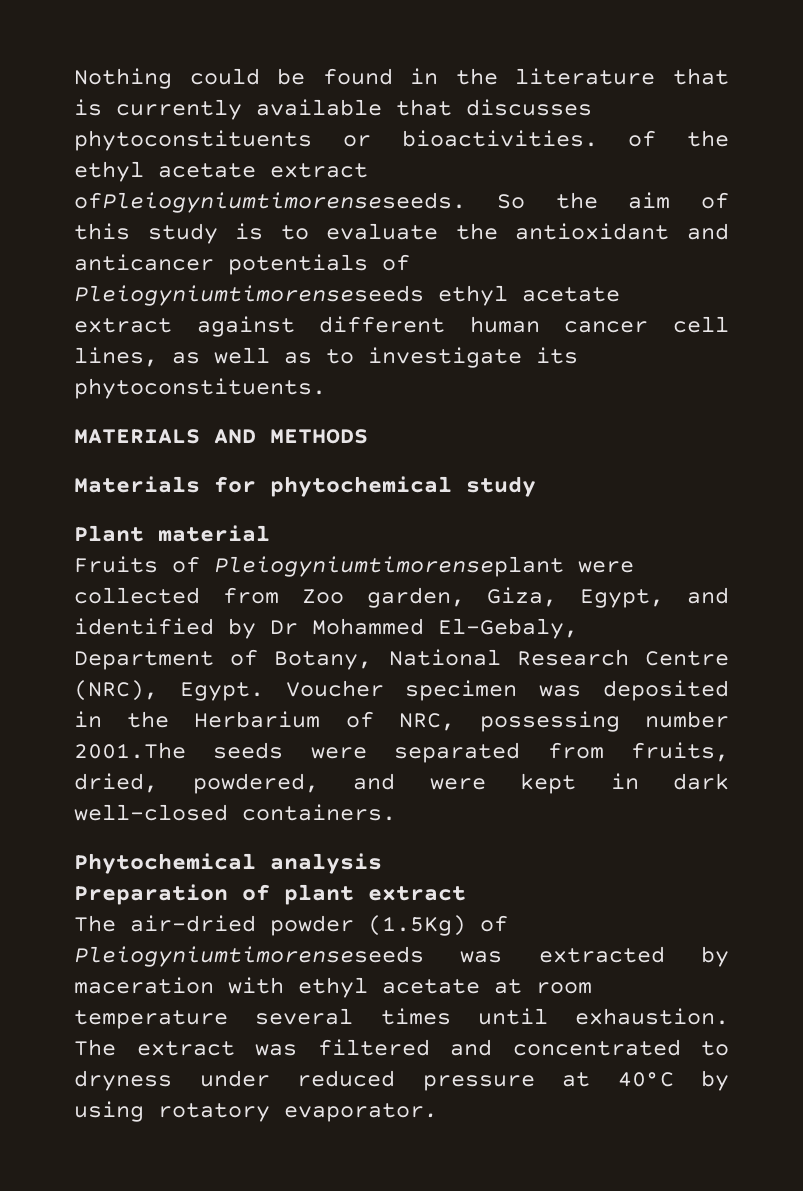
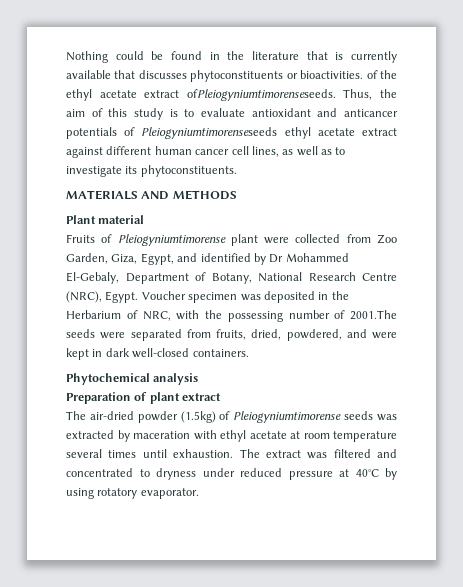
[496,194,525,209] So -> [343,89,373,100] Thus,
[455,223,498,240] the -> (245, 112) none
[74,476,536,497] // Materials for phytochemical study -> (237, 195) none
[214,556,564,577] Pleiogyniumtimorenseplant -> [117,234,258,246] Pleiogyniumtimorense plant
[366,587,465,608] garden, -> [66,253,108,264] Garden,
(455, 722) none -> [176,310,222,320] with the
(729, 719) none -> [334,310,346,319] of
[368,915,508,936] [74,946,424,967] (1.5Kg) of Pleiogyniumtimorenseseeds -> [180,411,374,423] (1.5kg) of Pleiogyniumtimorense seeds

